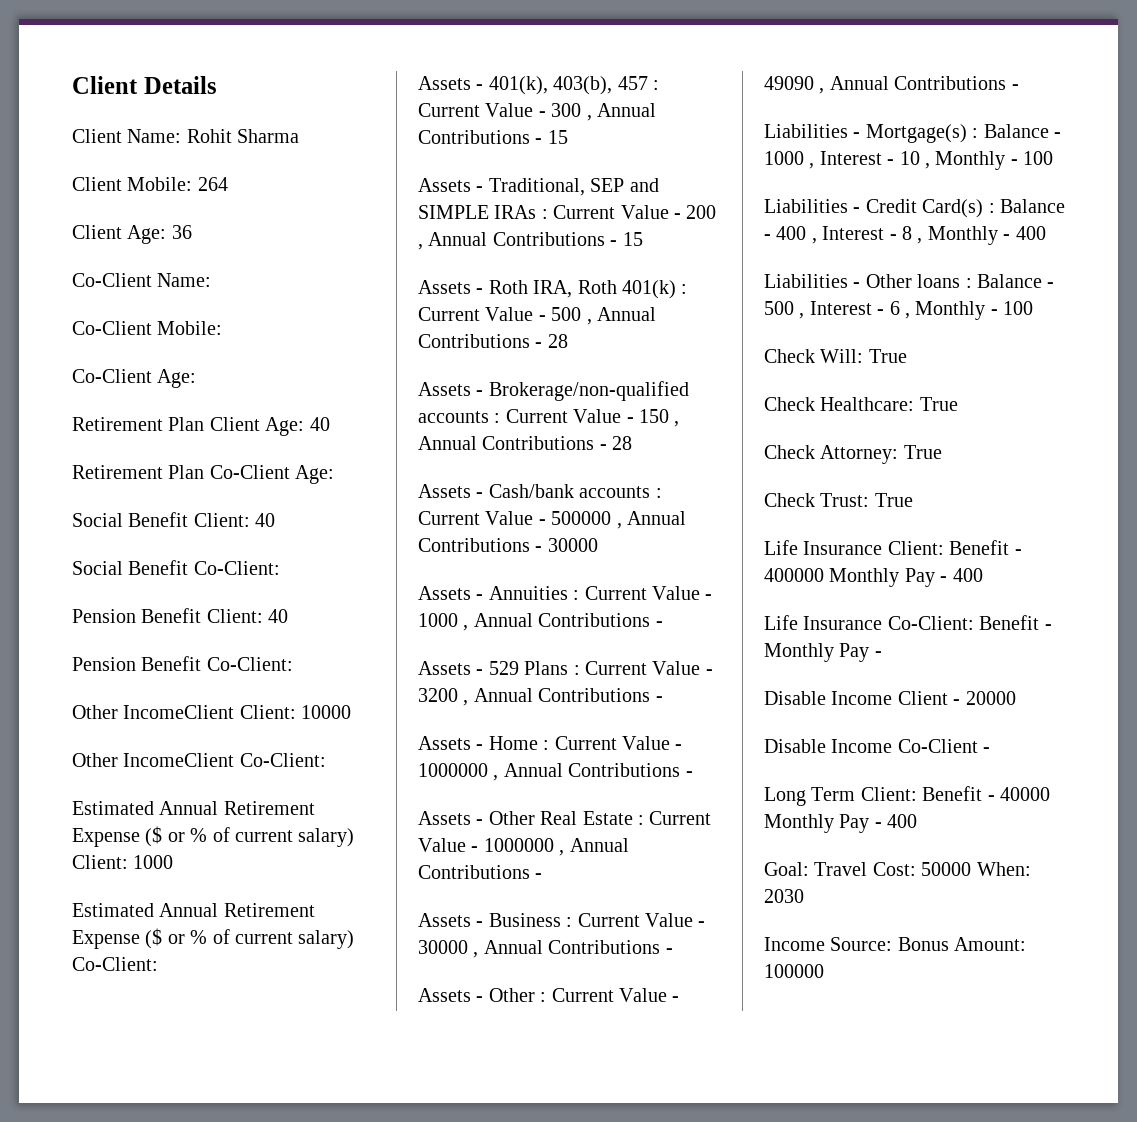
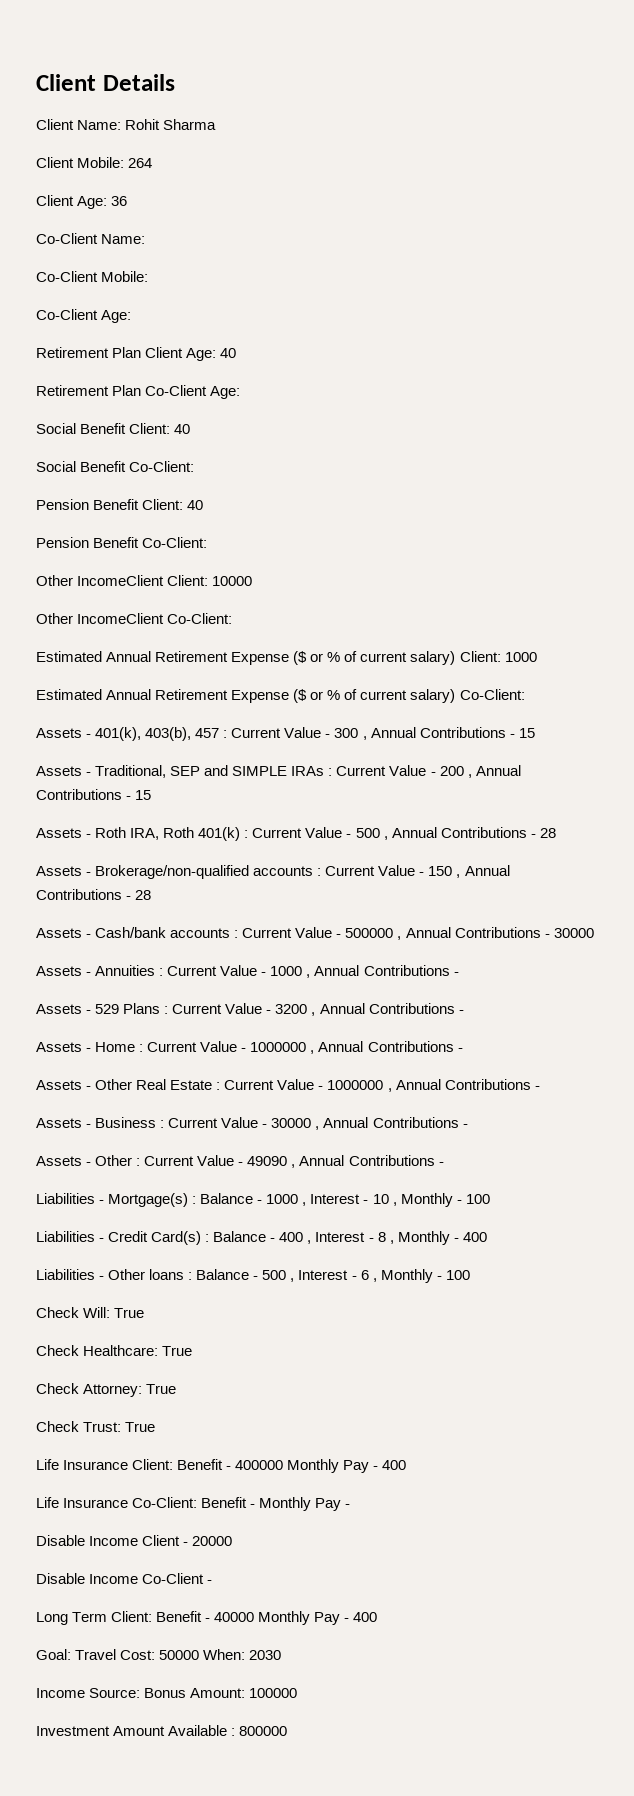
(824, 971) none -> [36,1725,288,1736] // Investment Amount Available : 800000

